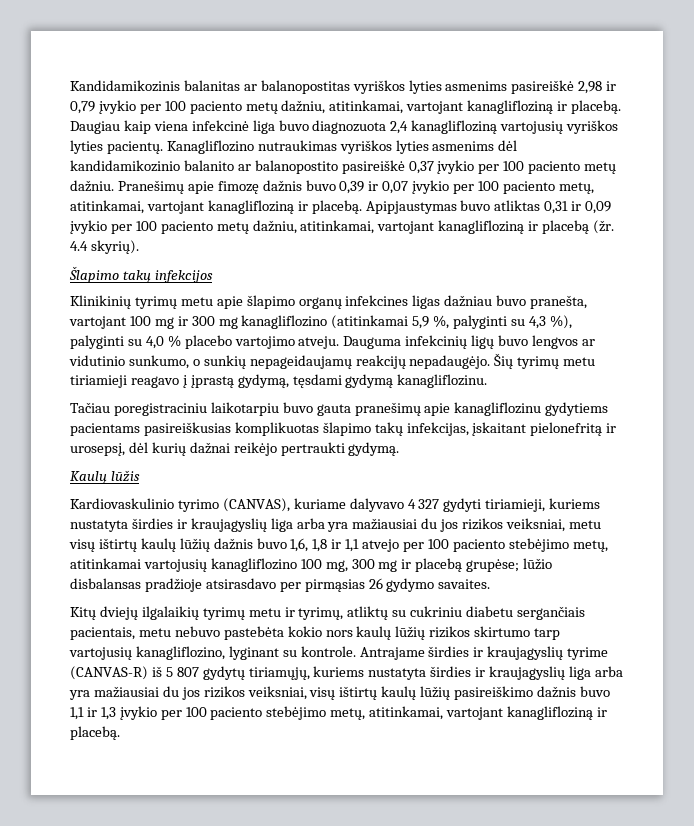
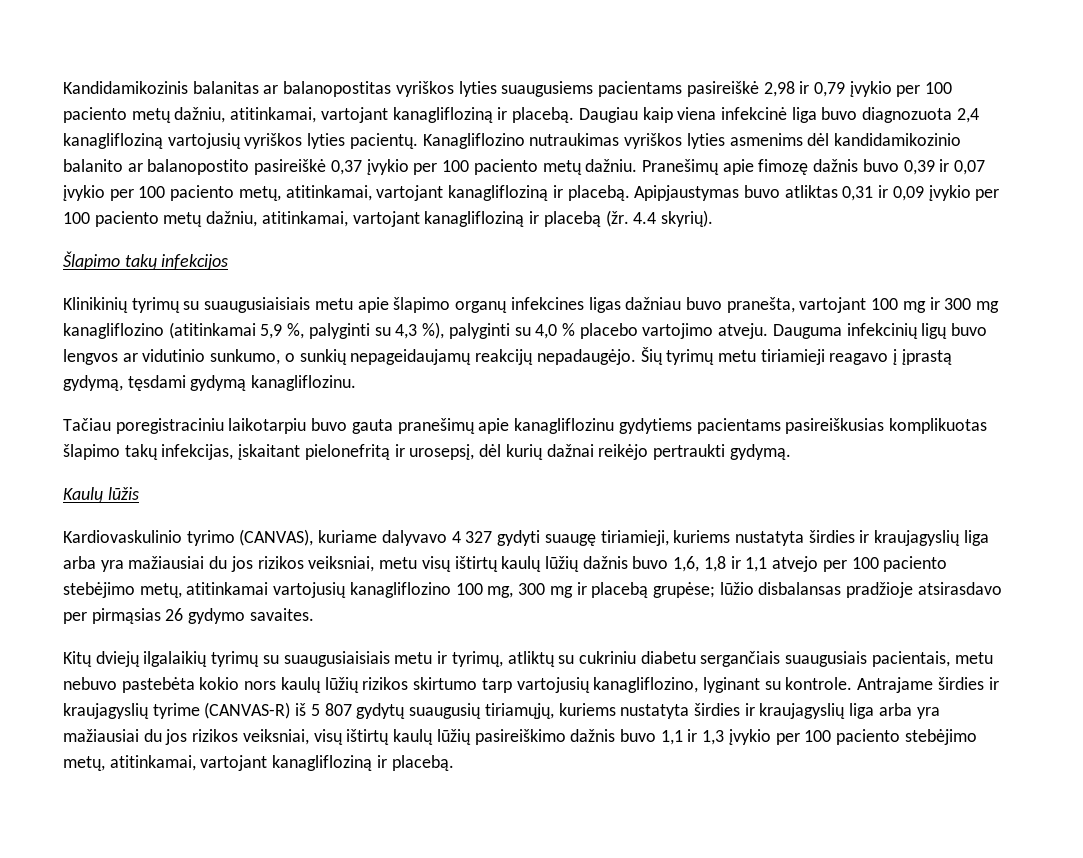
[445,81,508,91] asmenims -> [501,81,683,97] suaugusiems pacientams
(177, 302) none -> [183,297,311,313] su suaugusiaisiais
(482, 505) none -> [544,534,596,546] suaugę
(245, 613) none -> [262,651,390,667] su suaugusiaisiais
(586, 613) none -> [785,651,868,667] suaugusiais
(245, 673) none -> [409,703,482,719] suaugusių

